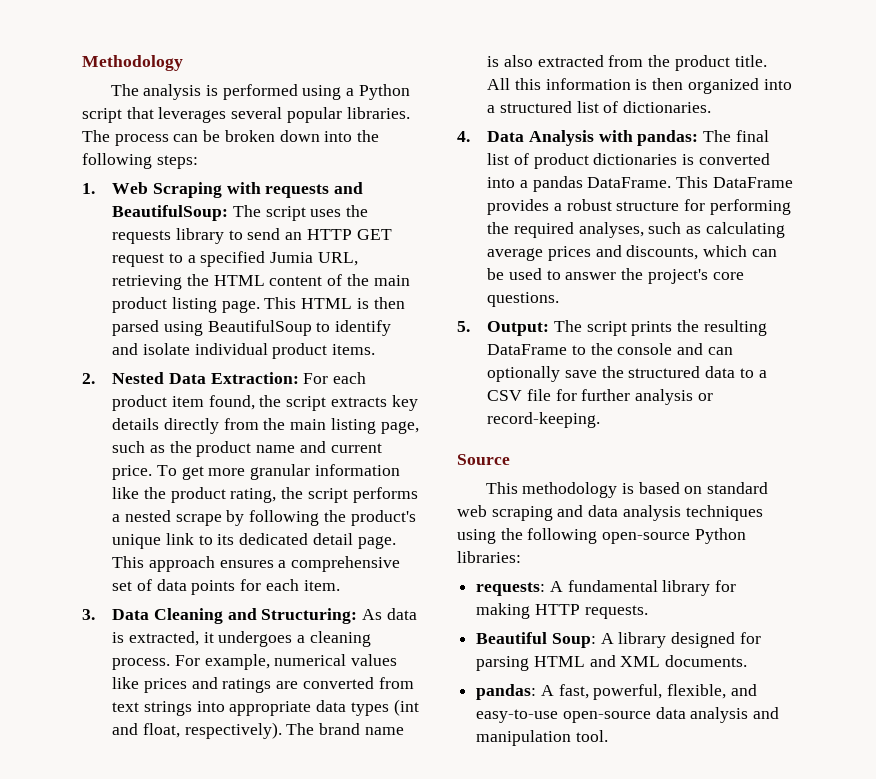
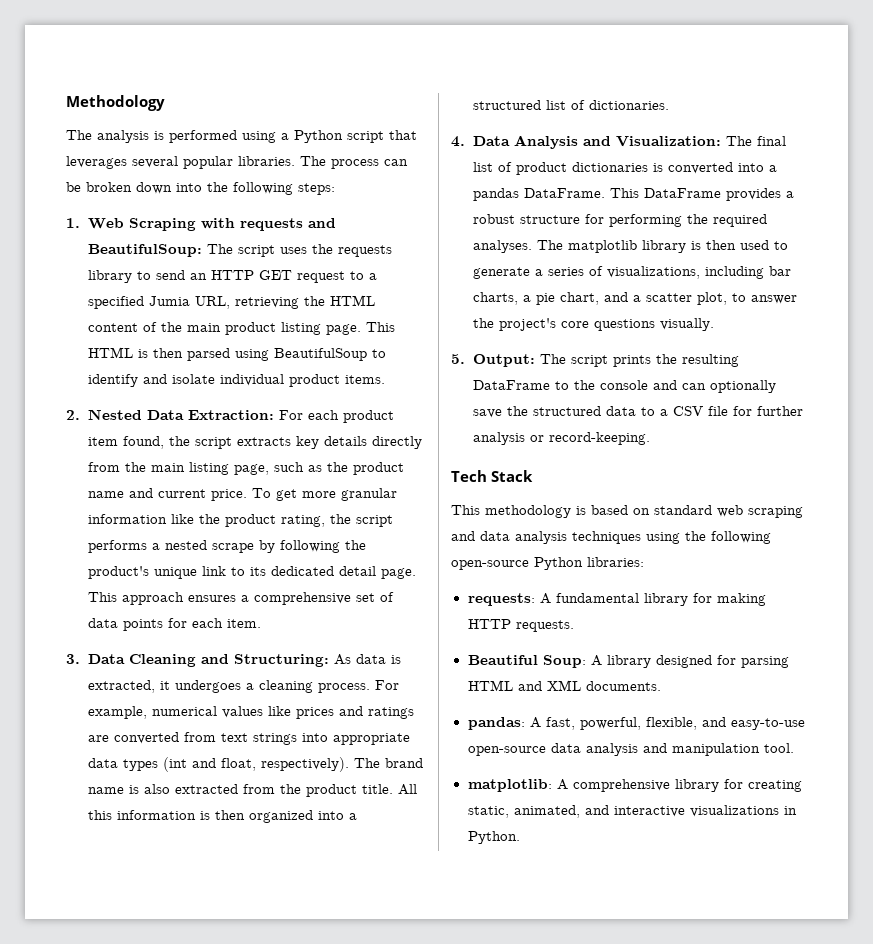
[598,130,699,146] with pandas: -> [582,136,721,147] and Visualization:
[578,222,785,238] [487,245,777,261] [487,268,542,280] analyses, such as calculating average prices and discounts, which can be used -> [472,240,788,253] [472,266,791,279] [472,292,727,305] analyses. The matplotlib library is then used to generate a series of visualizations, including bar charts, a pie chart, and a scatter plot,
[487,292,560,307] questions. -> [593,318,714,331] questions visually.
[457,454,510,465] Source -> [451,470,533,482] Tech Stack
(608, 736) none -> [467,779,802,792] [467,805,797,818] [467,831,520,844] // matplotlib: A comprehensive library for creating static, animated, and interactive visualizations in Python.

